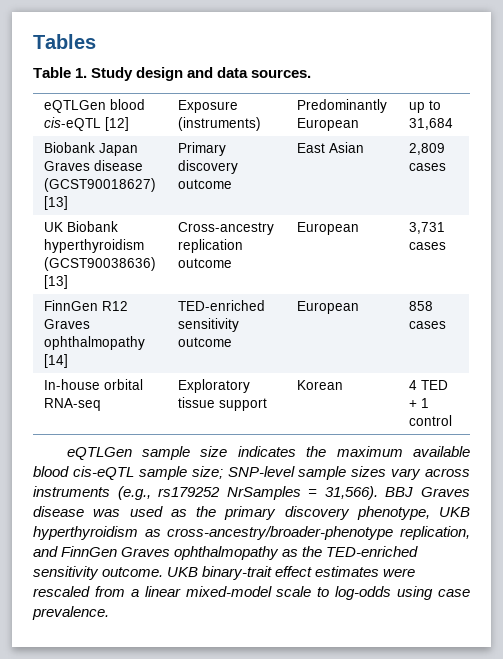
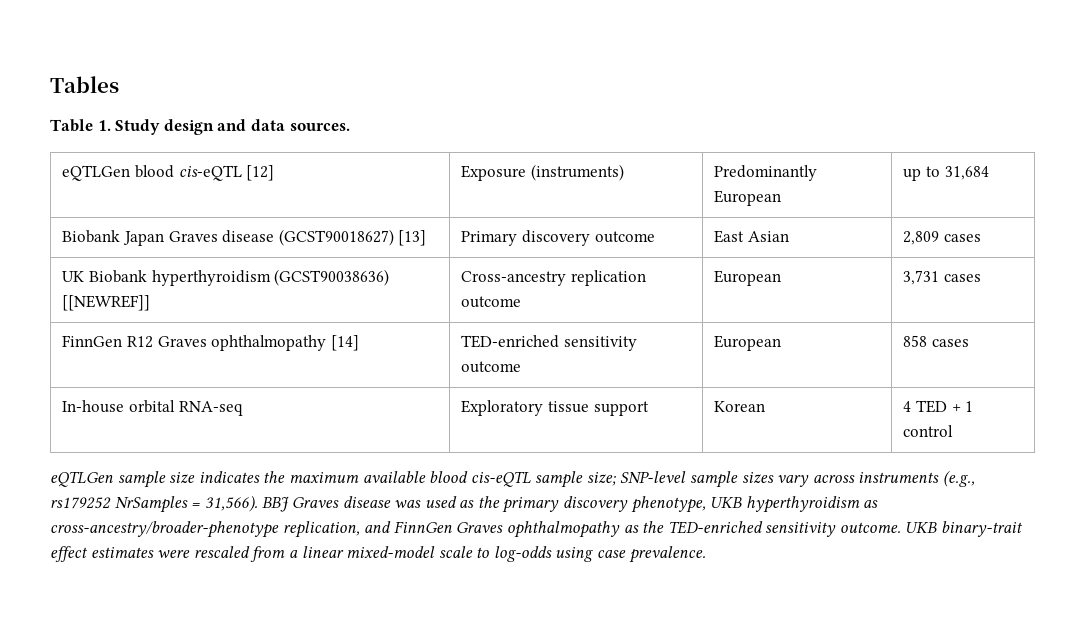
[43,275,68,289] [13] -> [62,295,151,311] [[NEWREF]]

